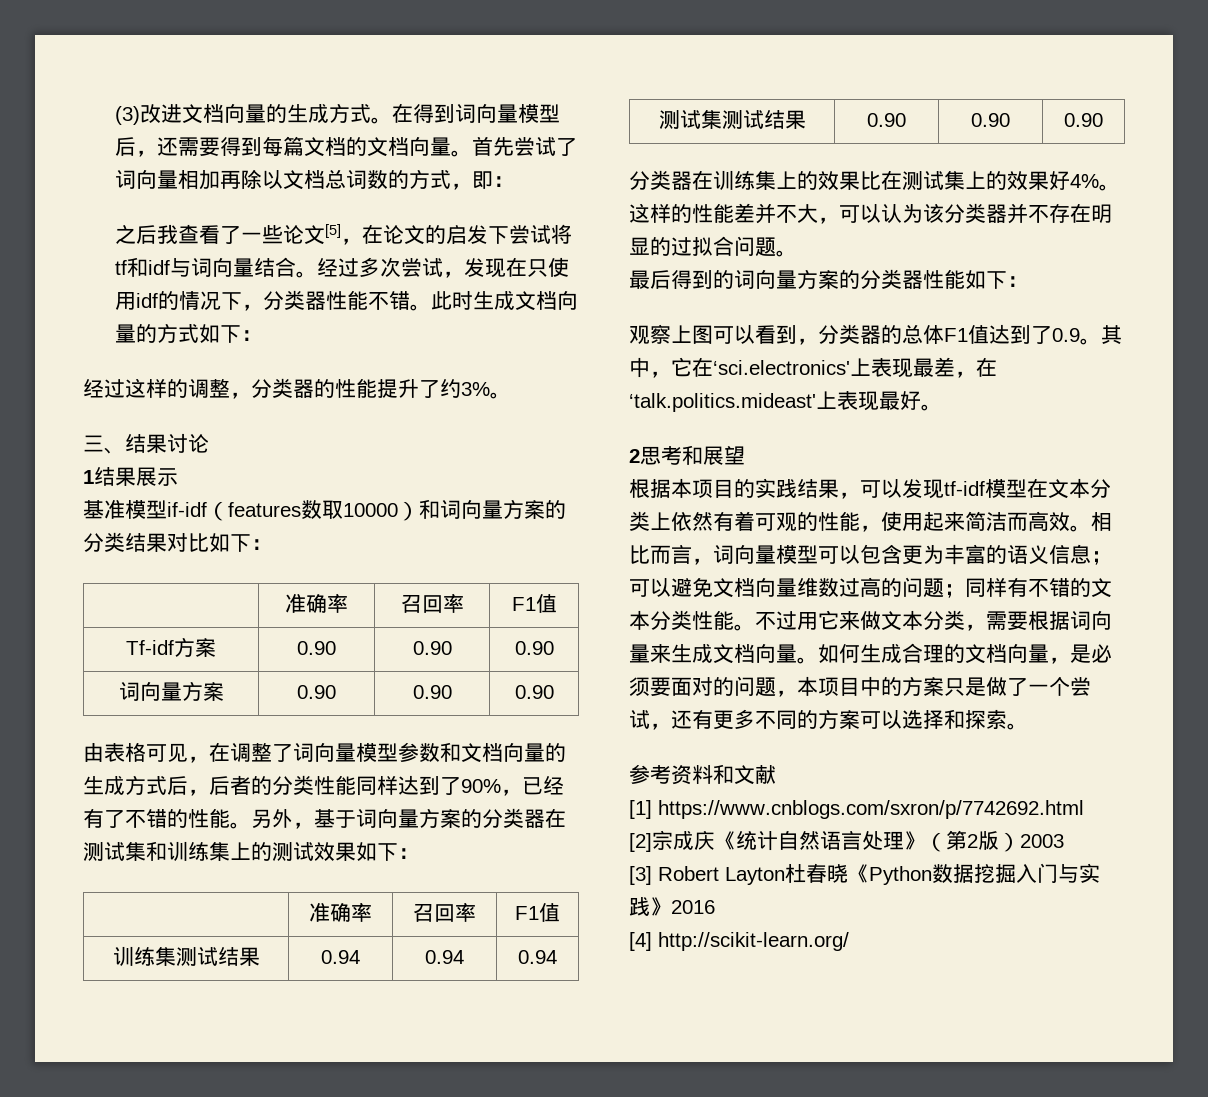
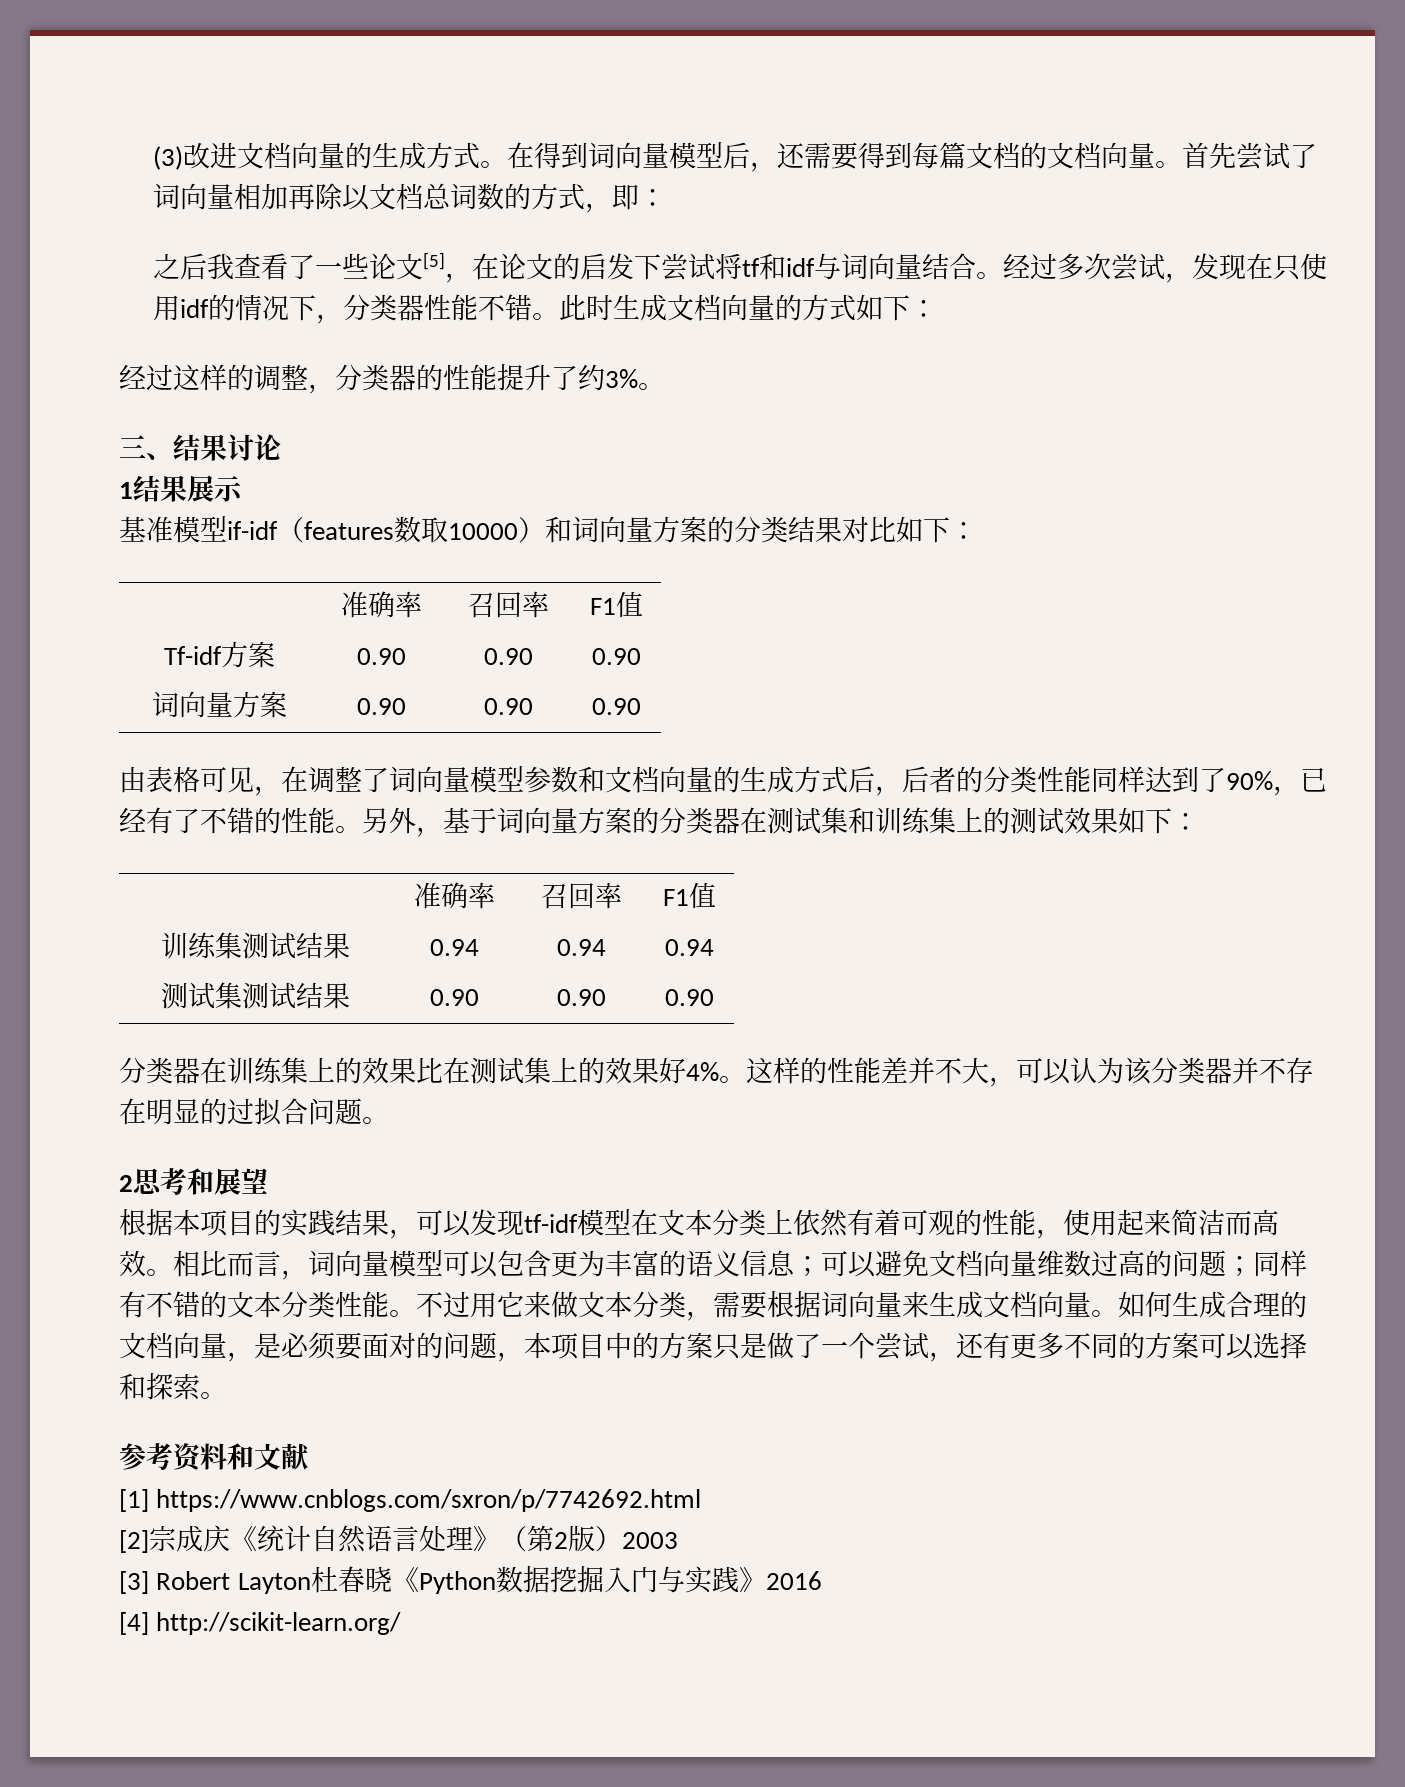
[629,269,1028,289] [629,324,1122,345] [629,357,997,378] [629,391,942,412] // 最后得到的词向量方案的分类器性能如下： // 观察上图可以看到，分类器的总体F1值达到了0.9。其中，它在‘sci.electronics'上表现最差，在‘talk.politics.mideast'上表现最好。 -> (389, 1120) none

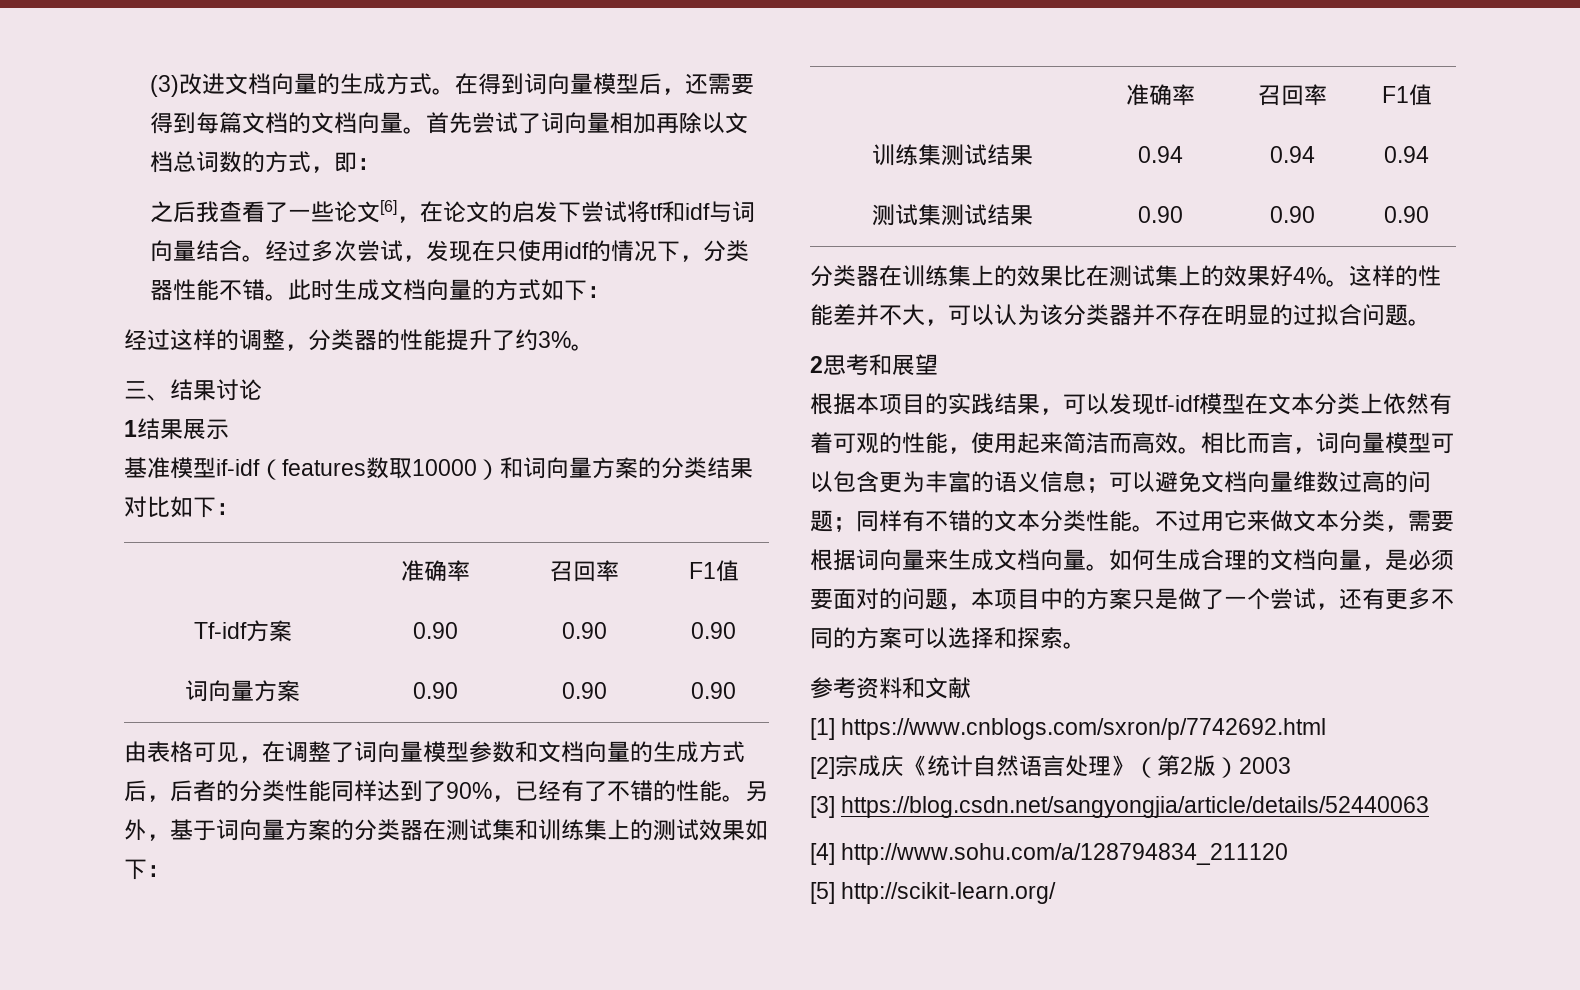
[422,252,445,270] [5] -> [380,200,398,215] [6]
[156,1566,822,1594] Robert Layton杜春晓《Python数据挖掘入门与实践》2016 -> [841,796,1430,818] https://blog.csdn.net/sangyongjia/article/details/52440063
(149, 1623) none -> [841,843,1289,865] [810,882,835,904] http://www.sohu.com/a/128794834_211120 // [5]

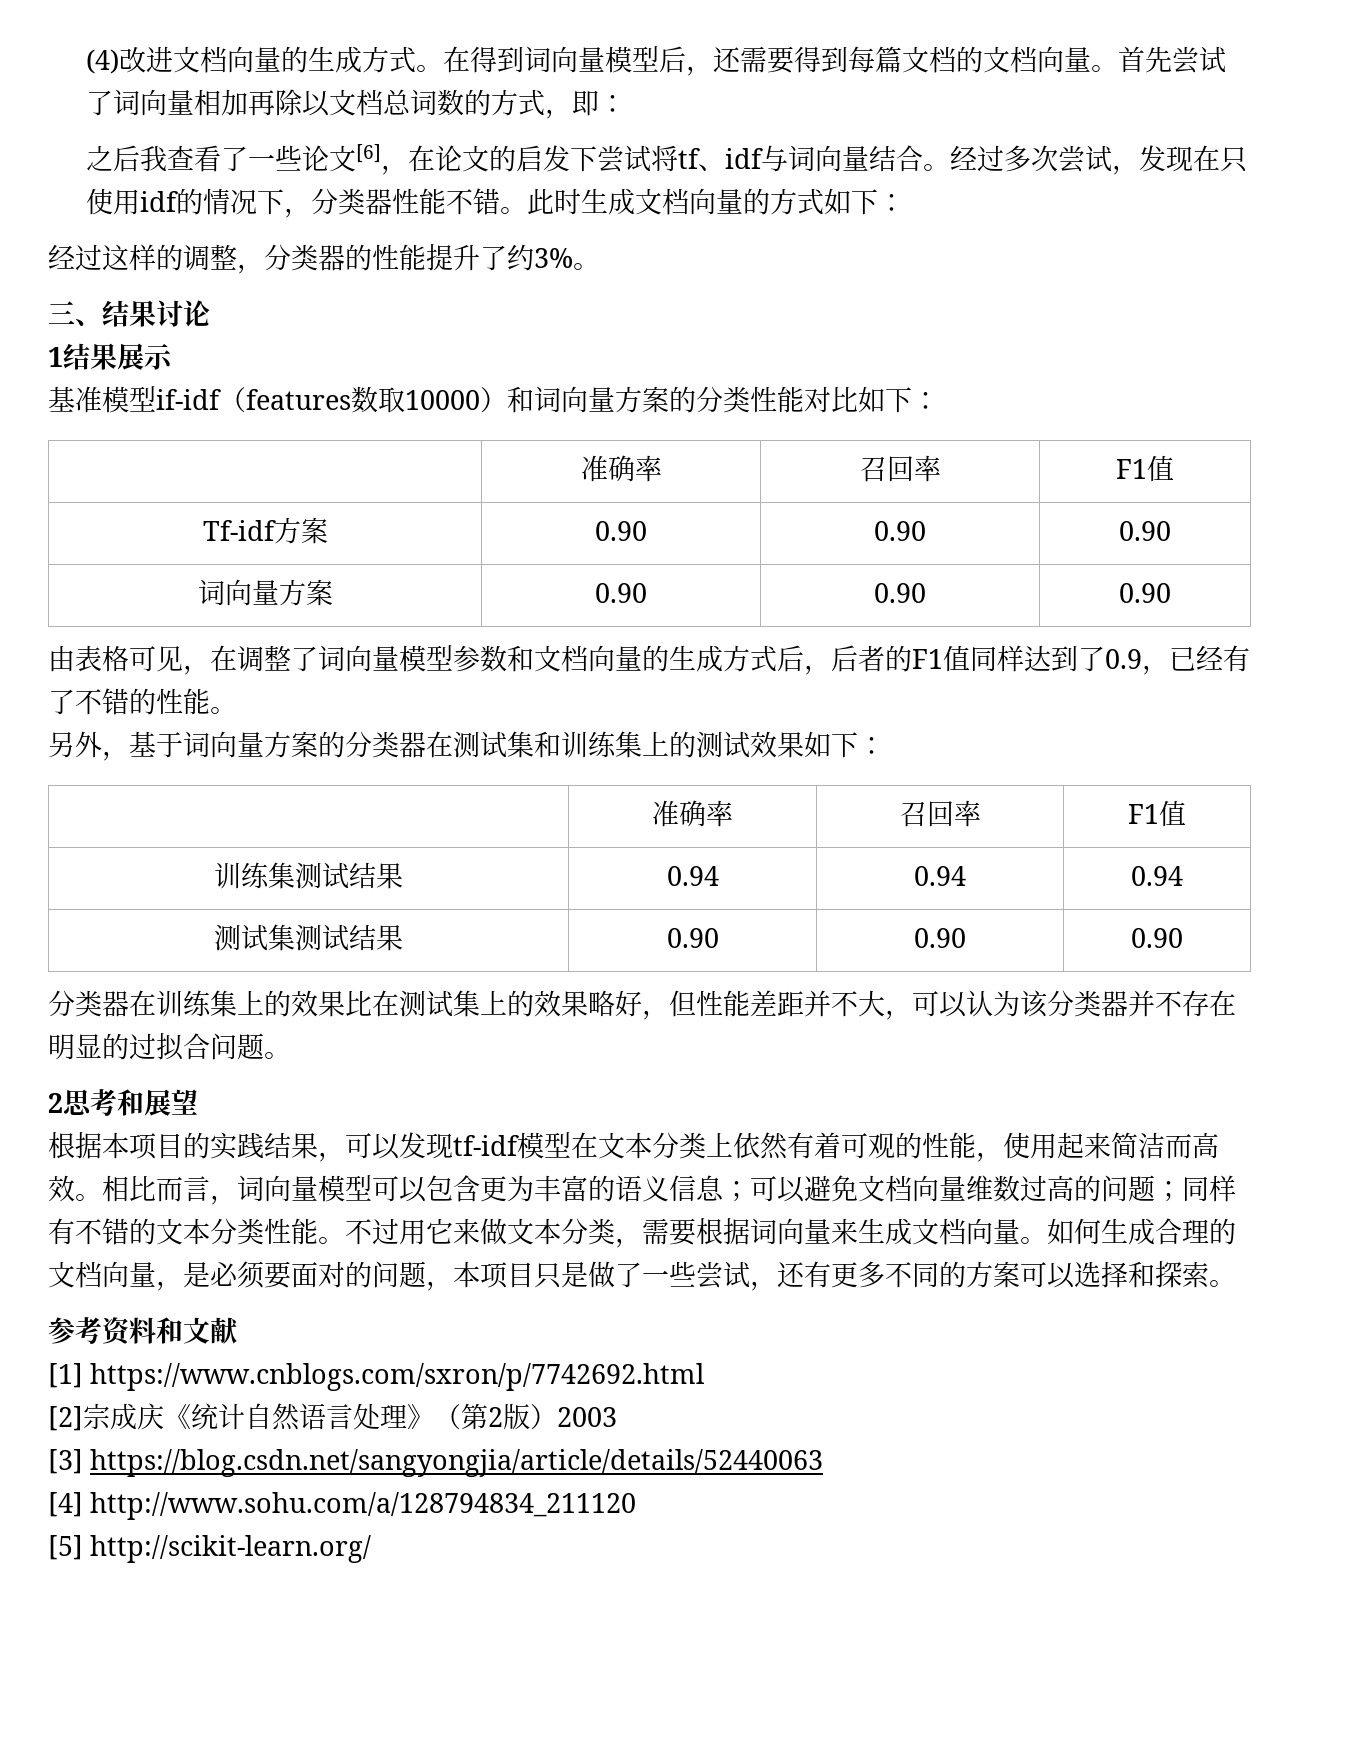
[150,75,180,97] (3) -> [85,49,119,74] (4)
[662,201,686,223] 和 -> [697,164,725,171] 、
[707,457,753,479] 结果 -> [750,386,804,413] 性能
[239,780,331,802] 分类性能 -> [912,645,970,672] F1值
[446,782,492,799] 90% -> [1105,649,1142,669] 0.9
(745, 798) none -> (237, 710) //
[1270,265,1441,287] [810,304,856,326] 好4%。这样的性能差 -> [588,990,804,1020] 略好，但性能差距
[1040,588,1132,610] 中的方案 -> (534, 1275) none
[1247,588,1270,610] 个 -> [669,1261,696,1287] 些

